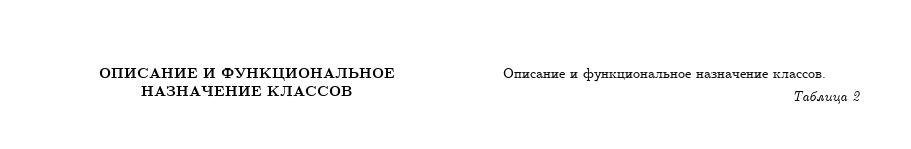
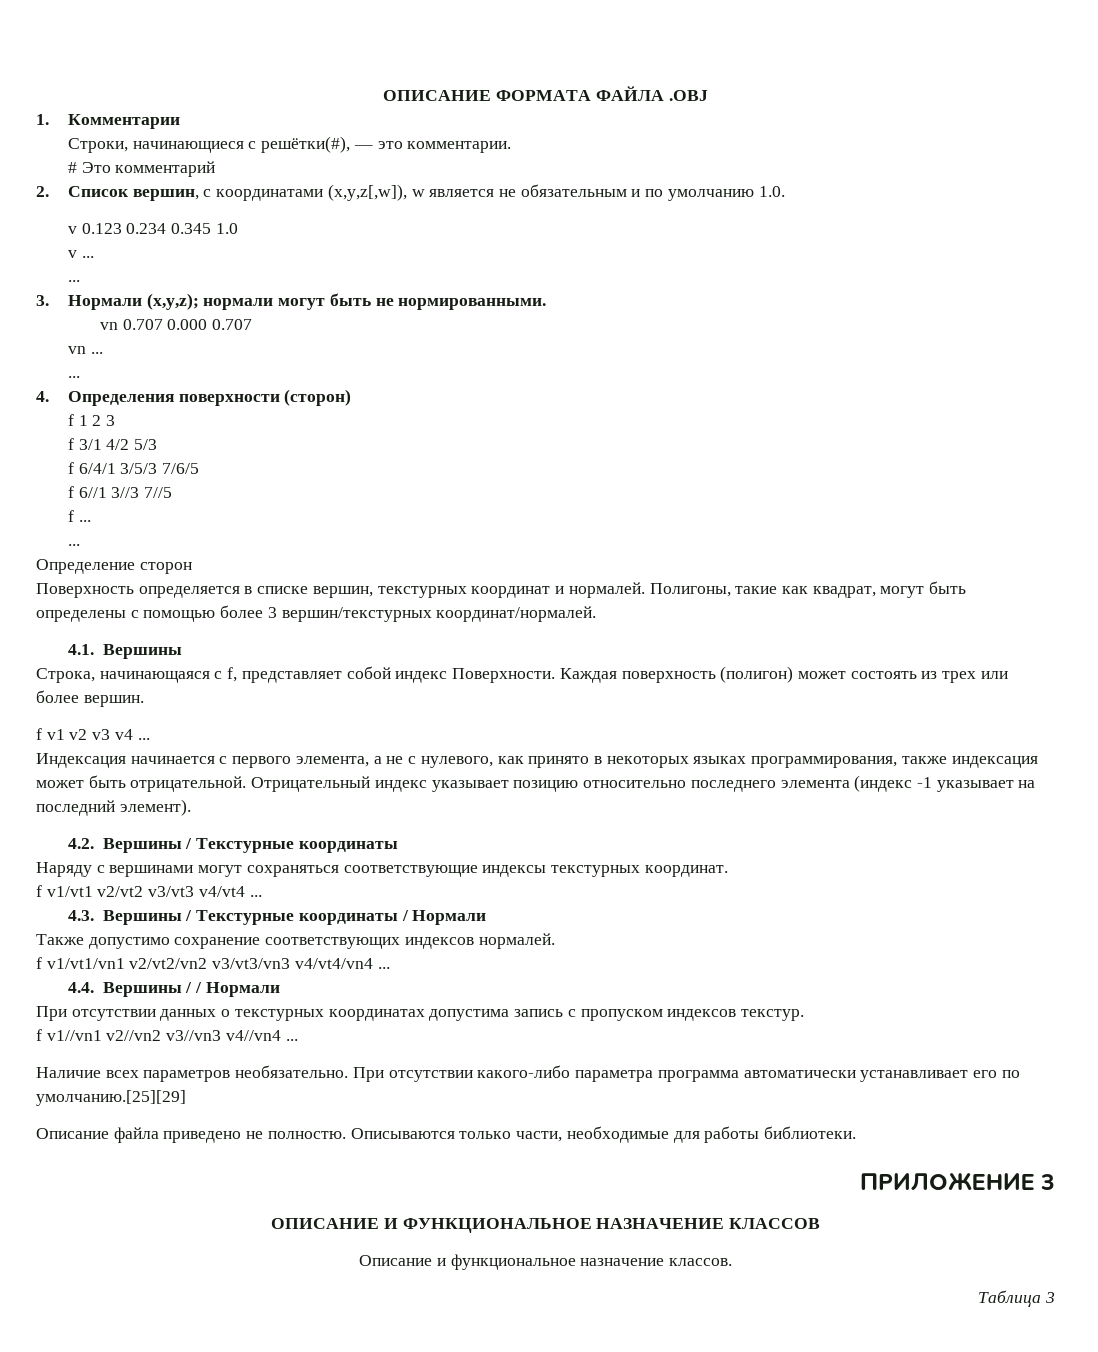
[98,67,198,78] ОПИСАНИЕ -> [383,86,708,101] [36,114,180,129] [67,136,512,153] [67,161,216,177] [36,184,785,201] [67,223,238,234] [67,250,94,258] [67,280,80,282] [36,293,547,310] [99,319,252,330] [67,346,103,354] [67,376,80,378] [36,389,352,406] [67,414,116,426] [67,438,158,450] [67,462,200,474] [67,486,173,498] [67,510,91,522] [67,544,80,546] [36,559,192,574] [36,581,967,598] [36,605,597,622] [67,644,182,659] [36,666,1008,683] [36,690,144,707] [36,728,150,740] [36,753,1038,768] [36,775,1036,792] [36,799,191,816] [67,838,398,853] [36,862,728,877] [36,885,262,897] [67,910,487,925] [36,933,555,949] [36,957,390,969] [67,982,280,997] [36,1006,804,1021] [36,1029,298,1041] [36,1065,1020,1082] [36,1090,186,1106] [36,1126,856,1143] [859,1172,1055,1191] [271,1218,380,1229] ОПИСАНИЕ ФОРМАТА ФАЙЛА .OBJ // 1. Комментарии // Строки, начинающиеся с решётки(#), — это комментарии. // # Это комментарий // 2. Список вершин, с координатами (x,y,z[,w]), w является не обязательным и по умолчанию 1.0. // v 0.123 0.234 0.345 1.0 // v ... // ... // 3. Нормали (x,y,z); нормали могут быть не нормированными. // vn 0.707 0.000 0.707 // vn ... // ... // 4. Определения поверхности (сторон) // f 1 2 3 // f 3/1 4/2 5/3 // f 6/4/1 3/5/3 7/6/5 // f 6//1 3//3 7//5 // f ... // ... // Определение сторон // Поверхность определяется в списке вершин, текстурных координат и нормалей. Полигоны, такие как квадрат, могут быть определены с помощью более 3 вершин/текстурных координат/нормалей. // 4.1. Вершины // Строка, начинающаяся с f, представляет собой индекс Поверхности. Каждая поверхность (полигон) может состоять из трех или более вершин. // f v1 v2 v3 v4 ... // Индексация начинается с первого элемента, а не с нулевого, как принято в некоторых языках программирования, также индексация может быть отрицательной. Отрицательный индекс указывает позицию относительно последнего элемента (индекс -1 указывает на последний элемент). // 4.2. Вершины / Текстурные координаты // Наряду с вершинами могут сохраняться соответствующие индексы текстурных координат. // f v1/vt1 v2/vt2 v3/vt3 v4/vt4 ... // 4.3. Вершины / Текстурные координаты / Нормали // Также допустимо сохранение соответствующих индексов нормалей. // f v1/vt1/vn1 v2/vt2/vn2 v3/vt3/vn3 v4/vt4/vn4 ... // 4.4. Вершины / / Нормали // При отсутствии данных о текстурных координатах допустима запись с пропуском индексов текстур. // f v1//vn1 v2//vn2 v3//vn3 v4//vn4 ... // Наличие всех параметров необязательно. При отсутствии какого-либо параметра программа автоматически устанавливает его по умолчанию.[25][29] // Описание файла приведено не полностю. Описываются только части, необходимые для работы библиотеки. // ПРИЛОЖЕНИЕ 3 // ОПИСАНИЕ
[852,91,860,101] 2 -> [1045,1292,1055,1303] 3

